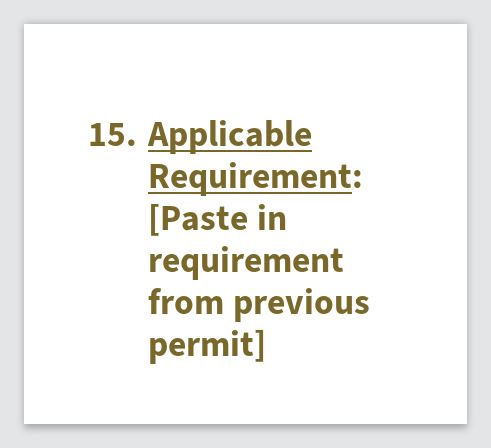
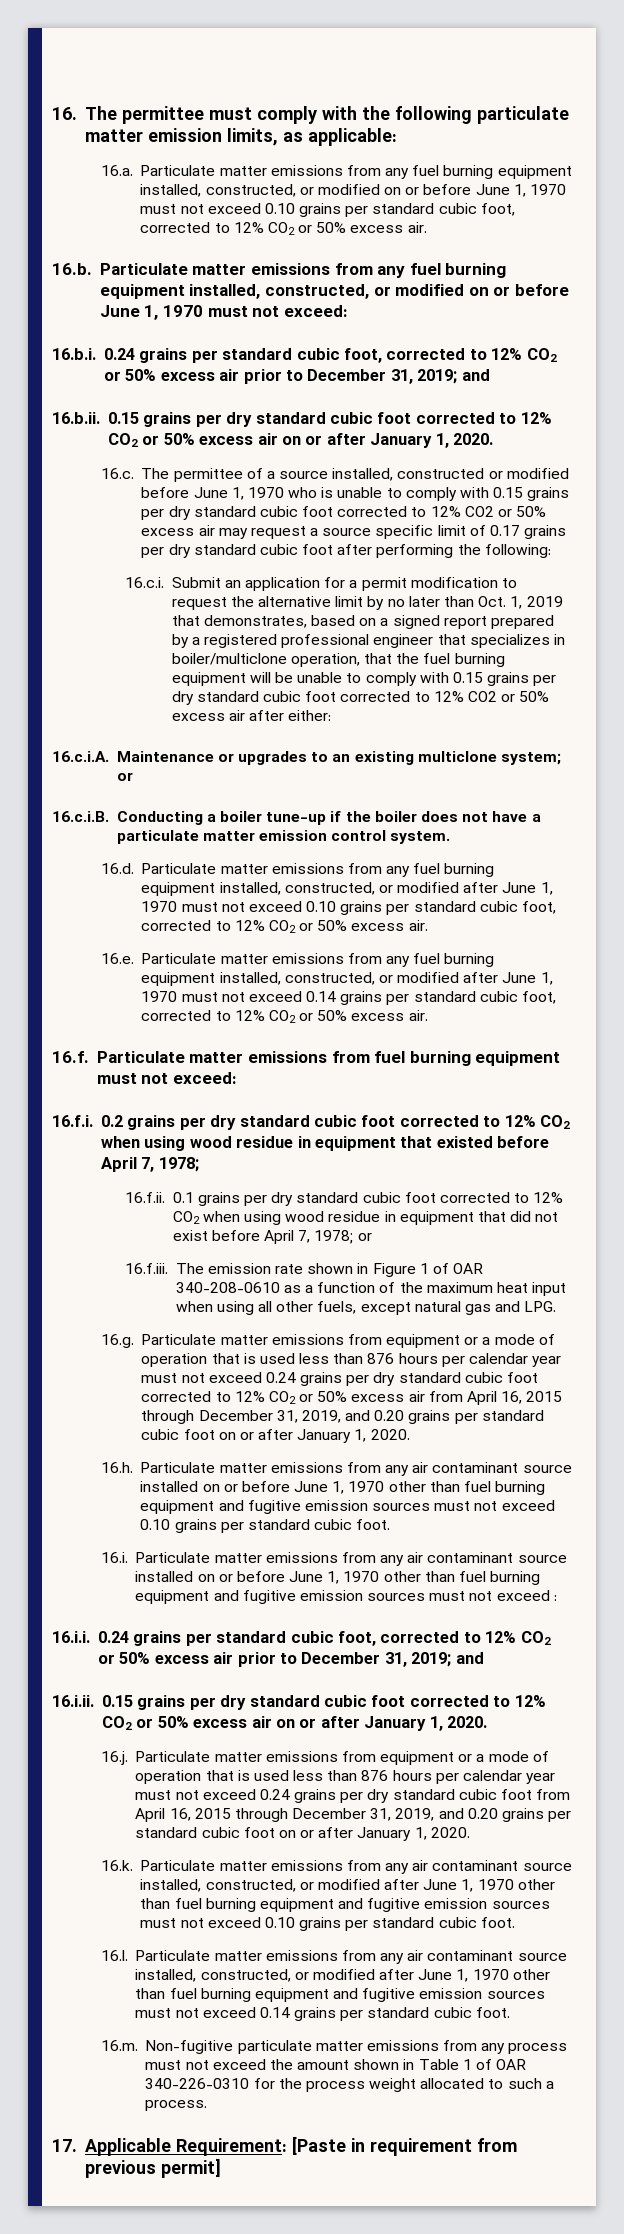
[88,123,137,146] 15. -> [52,106,569,124] [84,128,397,146] [100,165,572,179] [140,184,567,197] [140,203,515,217] [140,222,427,235] [52,263,507,278] [99,284,569,299] [99,305,348,320] [52,348,557,363] [103,369,490,384] [52,412,552,427] [107,433,494,448] [100,468,569,482] [141,487,570,501] [141,506,547,520] [141,525,567,539] [141,544,551,558] [124,577,517,591] [171,596,563,610] [171,615,554,629] [171,634,565,648] [171,653,505,667] [171,672,557,686] [171,691,550,705] [171,710,332,721] [52,751,562,765] [116,772,133,781] [52,811,541,825] [116,830,451,844] [100,863,495,877] [141,882,553,896] [141,901,557,915] [141,920,428,933] [100,953,495,967] [141,972,553,986] [141,991,557,1005] [141,1010,428,1023] [52,1051,561,1066] [96,1072,237,1084] [52,1115,571,1130] [100,1136,550,1151] [100,1157,199,1172] [124,1192,564,1206] [172,1211,559,1225] [172,1230,372,1244] [124,1263,484,1277] [175,1282,567,1296] [175,1301,557,1315] [100,1334,555,1348] [141,1353,562,1367] [141,1372,539,1386] [141,1391,563,1405] [141,1410,544,1424] [141,1429,410,1443] [100,1462,572,1476] [140,1481,546,1495] [140,1500,555,1514] [140,1519,391,1533] [100,1552,567,1566] [135,1571,541,1585] [135,1590,557,1604] [52,1631,551,1646] [97,1652,484,1667] [52,1695,546,1710] [101,1716,488,1731] [100,1751,549,1765] [135,1770,556,1784] [135,1789,571,1803] [135,1808,572,1822] [135,1827,470,1841] [100,1860,572,1874] [140,1879,555,1892] [140,1898,550,1912] [140,1917,515,1931] [100,1950,567,1964] [135,1969,550,1982] [135,1988,545,2002] [135,2007,510,2021] [100,2040,568,2054] [145,2059,527,2070] [145,2078,554,2092] [145,2100,208,2111] [52,2139,77,2152] 16. The permittee must comply with the following particulate matter emission limits, as applicable: // 16.a. Particulate matter emissions from any fuel burning equipment installed, constructed, or modified on or before June 1, 1970 must not exceed 0.10 grains per standard cubic foot, corrected to 12% CO2 or 50% excess air. // 16.b. Particulate matter emissions from any fuel burning equipment installed, constructed, or modified on or before June 1, 1970 must not exceed: // 16.b.i. 0.24 grains per standard cubic foot, corrected to 12% CO2 or 50% excess air prior to December 31, 2019; and // 16.b.ii. 0.15 grains per dry standard cubic foot corrected to 12% CO2 or 50% excess air on or after January 1, 2020. // 16.c. The permittee of a source installed, constructed or modified before June 1, 1970 who is unable to comply with 0.15 grains per dry standard cubic foot corrected to 12% CO2 or 50% excess air may request a source specific limit of 0.17 grains per dry standard cubic foot after performing the following: // 16.c.i. Submit an application for a permit modification to request the alternative limit by no later than Oct. 1, 2019 that demonstrates, based on a signed report prepared by a registered professional engineer that specializes in boiler/multiclone operation, that the fuel burning equipment will be unable to comply with 0.15 grains per dry standard cubic foot corrected to 12% CO2 or 50% excess air after either: // 16.c.i.A. Maintenance or upgrades to an existing multiclone system; or // 16.c.i.B. Conducting a boiler tune-up if the boiler does not have a particulate matter emission control system. // 16.d. Particulate matter emissions from any fuel burning equipment installed, constructed, or modified after June 1, 1970 must not exceed 0.10 grains per standard cubic foot, corrected to 12% CO2 or 50% excess air. // 16.e. Particulate matter emissions from any fuel burning equipment installed, constructed, or modified after June 1, 1970 must not exceed 0.14 grains per standard cubic foot, corrected to 12% CO2 or 50% excess air. // 16.f. Particulate matter emissions from fuel burning equipment must not exceed: // 16.f.i. 0.2 grains per dry standard cubic foot corrected to 12% CO2 when using wood residue in equipment that existed before April 7, 1978; // 16.f.ii. 0.1 grains per dry standard cubic foot corrected to 12% CO2 when using wood residue in equipment that did not exist before April 7, 1978; or // 16.f.iii. The emission rate shown in Figure 1 of OAR 340-208-0610 as a function of the maximum heat input when using all other fuels, except natural gas and LPG. // 16.g. Particulate matter emissions from equipment or a mode of operation that is used less than 876 hours per calendar year must not exceed 0.24 grains per dry standard cubic foot corrected to 12% CO2 or 50% excess air from April 16, 2015 through December 31, 2019, and 0.20 grains per standard cubic foot on or after January 1, 2020. // 16.h. Particulate matter emissions from any air contaminant source installed on or before June 1, 1970 other than fuel burning equipment and fugitive emission sources must not exceed 0.10 grains per standard cubic foot. // 16.i. Particulate matter emissions from any air contaminant source installed on or before June 1, 1970 other than fuel burning equipment and fugitive emission sources must not exceed : // 16.i.i. 0.24 grains per standard cubic foot, corrected to 12% CO2 or 50% excess air prior to December 31, 2019; and // 16.i.ii. 0.15 grains per dry standard cubic foot corrected to 12% CO2 or 50% excess air on or after January 1, 2020. // 16.j. Particulate matter emissions from equipment or a mode of operation that is used less than 876 hours per calendar year must not exceed 0.24 grains per dry standard cubic foot from April 16, 2015 through December 31, 2019, and 0.20 grains per standard cubic foot on or after January 1, 2020. // 16.k. Particulate matter emissions from any air contaminant source installed, constructed, or modified after June 1, 1970 other than fuel burning equipment and fugitive emission sources must not exceed 0.10 grains per standard cubic foot. // 16.l. Particulate matter emissions from any air contaminant source installed, constructed, or modified after June 1, 1970 other than fuel burning equipment and fugitive emission sources must not exceed 0.14 grains per standard cubic foot. // 16.m. Non-fugitive particulate matter emissions from any process must not exceed the amount shown in Table 1 of OAR 340-226-0310 for the process weight allocated to such a process. // 17.

